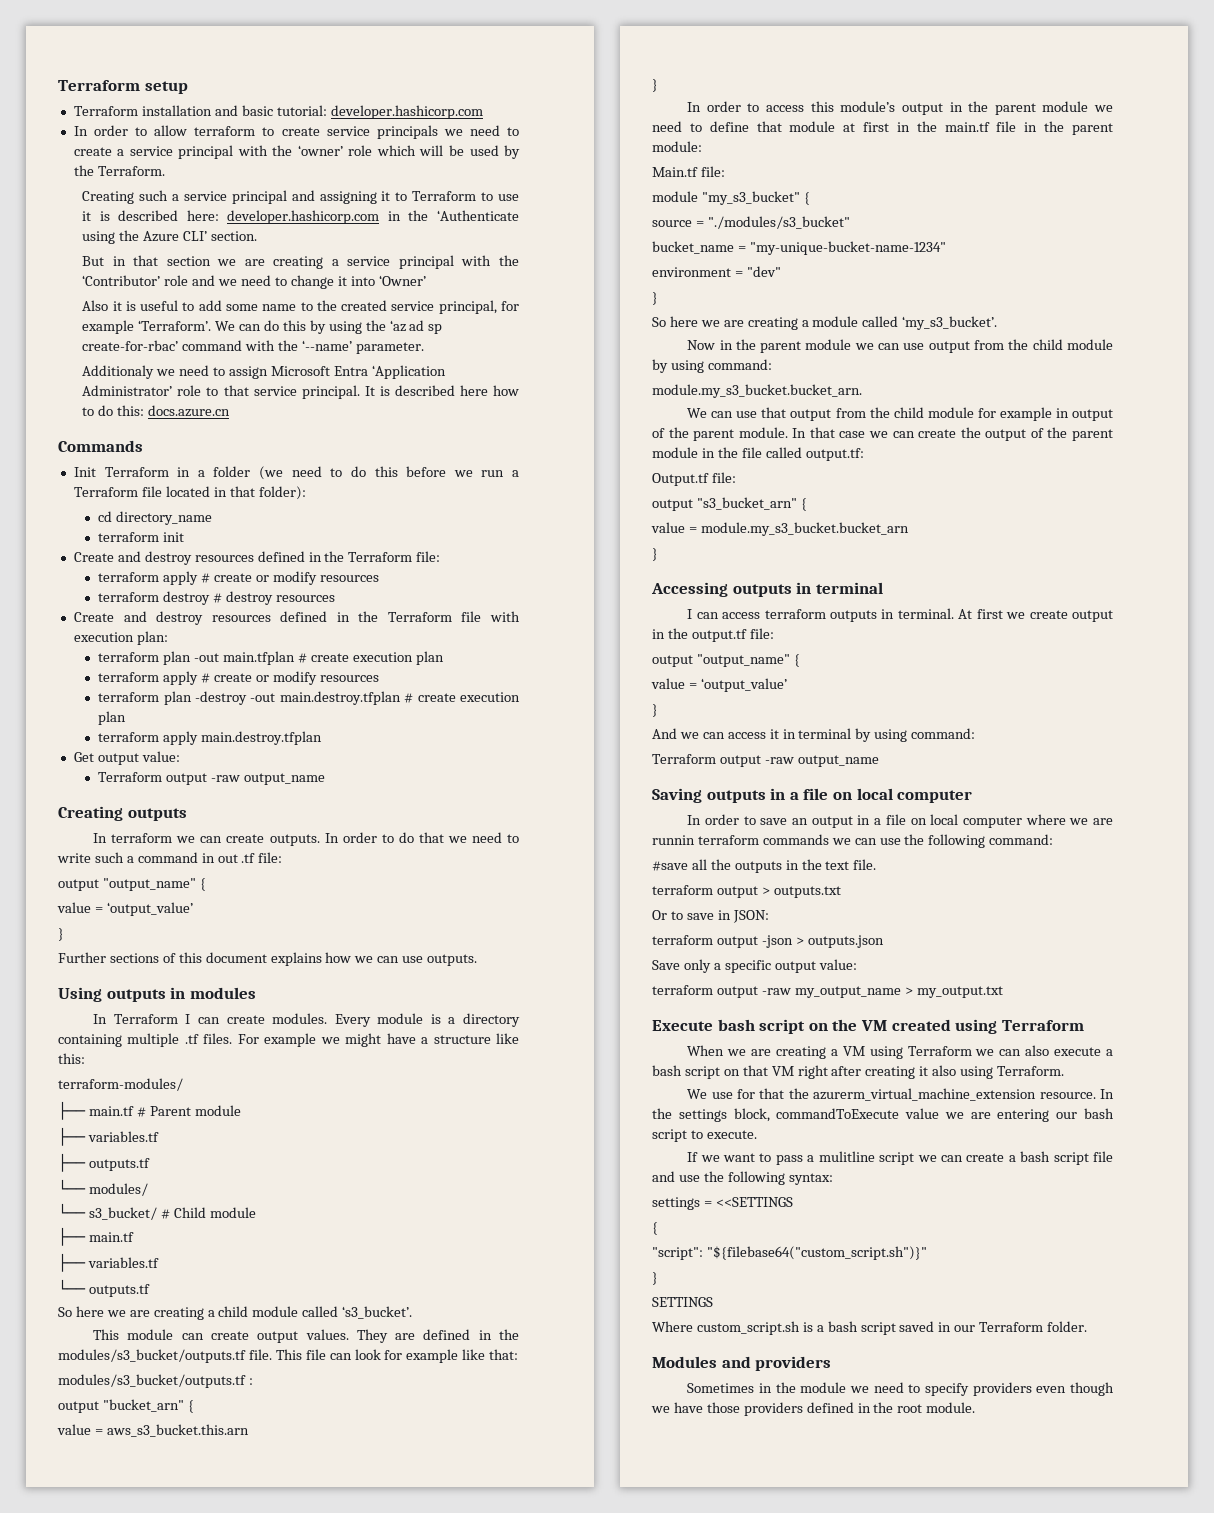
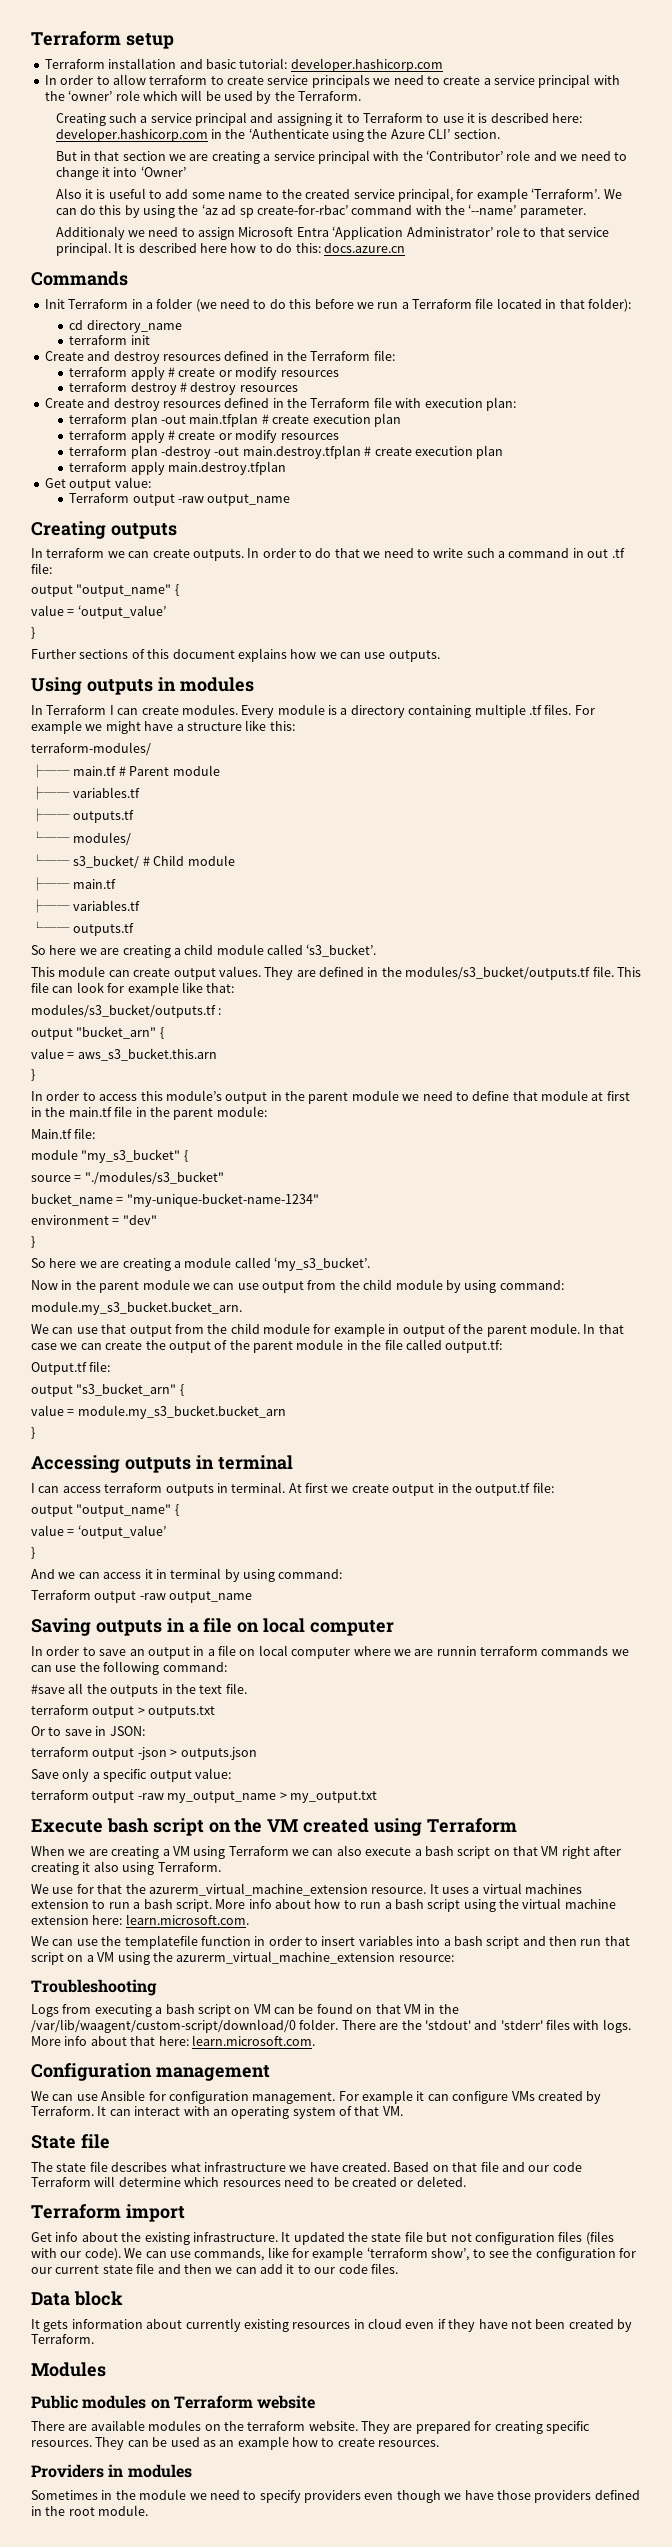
[1100,1089,1114,1099] [652,1108,1114,1122] [652,1129,757,1142] [687,1151,1113,1165] [652,1171,833,1185] [652,1197,793,1210] [652,1222,658,1235] [652,1246,927,1260] [652,1272,658,1285] [652,1297,713,1307] [652,1321,1088,1335] [652,1356,832,1371] In the settings block, commandToExecute value we are entering our bash script to execute. // If we want to pass a mulitline script we can create a bash script file and use the following syntax: // settings = <<SETTINGS // { // "script": "${filebase64("custom_script.sh")}" // } // SETTINGS // Where custom_script.sh is a bash script saved in our Terraform folder. // Modules and providers -> [429,1883,583,1894] [31,1898,616,1912] [31,1914,249,1925] [31,1935,630,1949] [31,1951,454,1965] [31,1979,157,1996] [31,2004,459,2017] [31,2019,631,2033] [31,2035,315,2046] [31,2063,270,2081] [31,2090,602,2104] [31,2106,403,2119] [31,2134,110,2149] [31,2161,582,2172] [31,2176,466,2187] [31,2204,185,2222] [31,2231,614,2245] [31,2247,636,2261] [31,2263,398,2274] [31,2291,123,2306] [31,2318,632,2332] [31,2334,94,2344] [31,2362,106,2377] [31,2395,316,2409] [31,2420,590,2434] [31,2436,440,2450] [31,2464,192,2478] It uses a virtual machines extension to run a bash script. More info about how to run a bash script using the virtual machine extension here: learn.microsoft.com. // We can use the templatefile function in order to insert variables into a bash script and then run that script on a VM using the azurerm_virtual_machine_extension resource: // Troubleshooting // Logs from executing a bash script on VM can be found on that VM in the /var/lib/waagent/custom-script/download/0 folder. There are the 'stdout' and 'stderr' files with logs. More info about that here: learn.microsoft.com. // Configuration management // We can use Ansible for configuration management. For example it can configure VMs created by Terraform. It can interact with an operating system of that VM. // State file // The state file describes what infrastructure we have created. Based on that file and our code Terraform will determine which resources need to be created or deleted. // Terraform import // Get info about the existing infrastructure. It updated the state file but not configuration files (files with our code). We can use commands, like for example ‘terraform show’, to see the configuration for our current state file and then we can add it to our code files. // Data block // It gets information about currently existing resources in cloud even if they have not been created by Terraform. // Modules // Public modules on Terraform website // There are available modules on the terraform website. They are prepared for creating specific resources. They can be used as an example how to create resources. // Providers in modules

